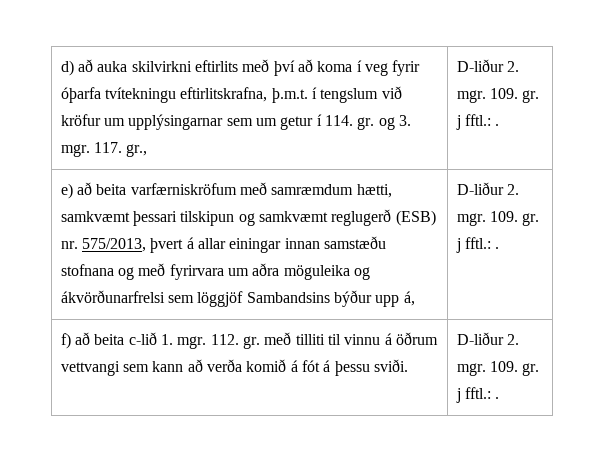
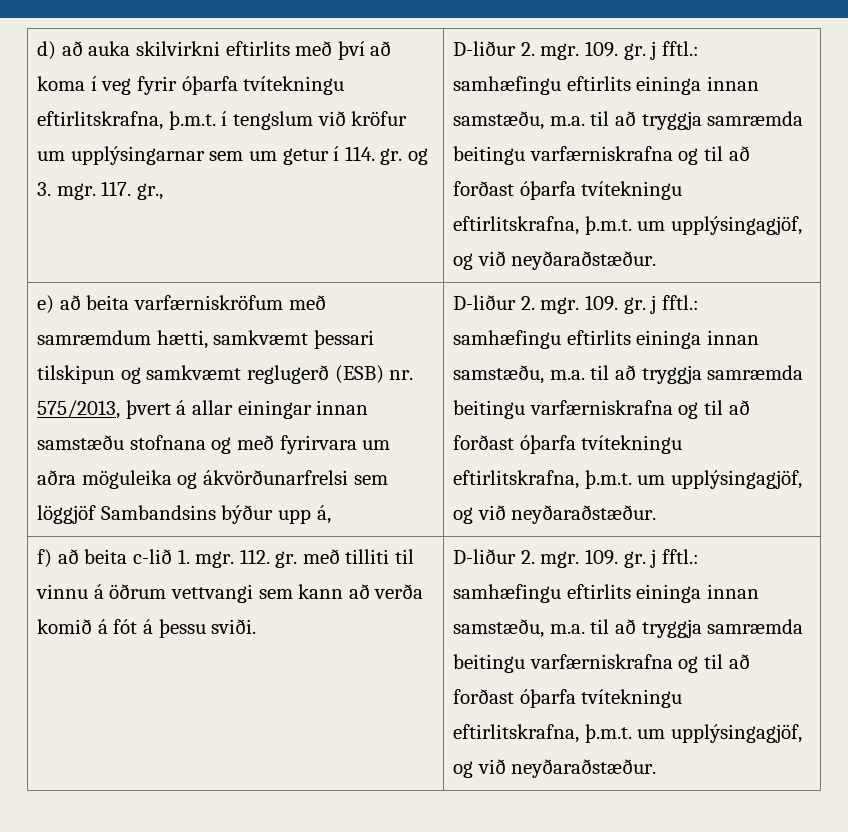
[495,124,500,126] . -> [453,76,759,95] [453,111,804,130] [453,146,750,165] [453,181,683,200] [453,216,802,235] [453,251,657,270] samhæfingu eftirlits eininga innan samstæðu, m.a. til að tryggja samræmda beitingu varfærniskrafna og til að forðast óþarfa tvítekningu eftirlitskrafna, þ.m.t. um upplýsingagjöf, og við neyðaraðstæður.
[495,247,500,249] . -> [453,330,759,349] [453,365,804,384] [453,400,750,419] [453,435,683,454] [453,470,802,489] [453,505,657,524] samhæfingu eftirlits eininga innan samstæðu, m.a. til að tryggja samræmda beitingu varfærniskrafna og til að forðast óþarfa tvítekningu eftirlitskrafna, þ.m.t. um upplýsingagjöf, og við neyðaraðstæður.
[495,397,500,399] . -> [453,584,759,603] [453,619,804,638] [453,654,750,673] [453,689,683,708] [453,724,802,743] [453,759,657,778] samhæfingu eftirlits eininga innan samstæðu, m.a. til að tryggja samræmda beitingu varfærniskrafna og til að forðast óþarfa tvítekningu eftirlitskrafna, þ.m.t. um upplýsingagjöf, og við neyðaraðstæður.

